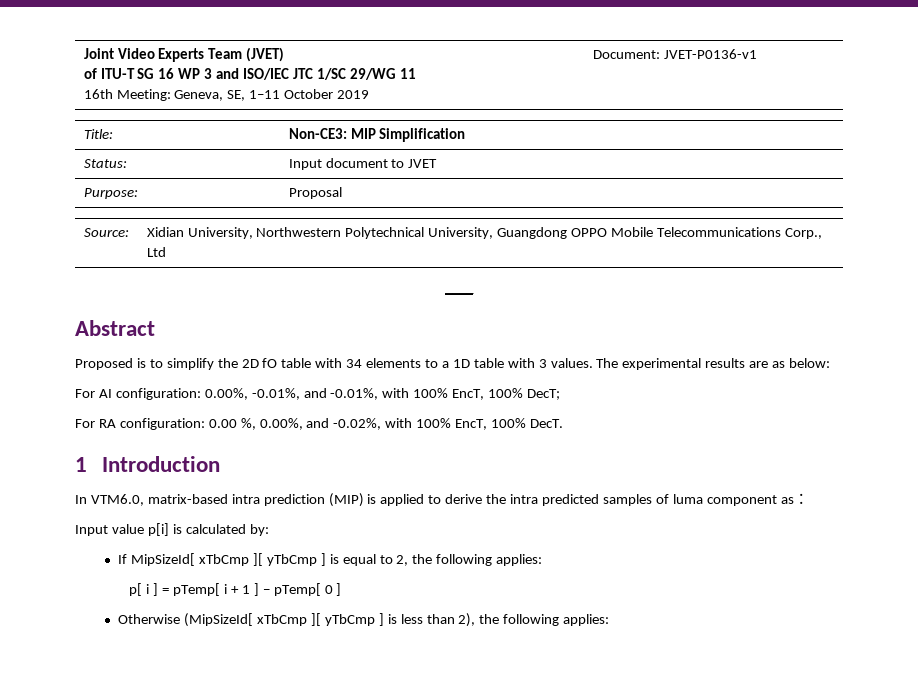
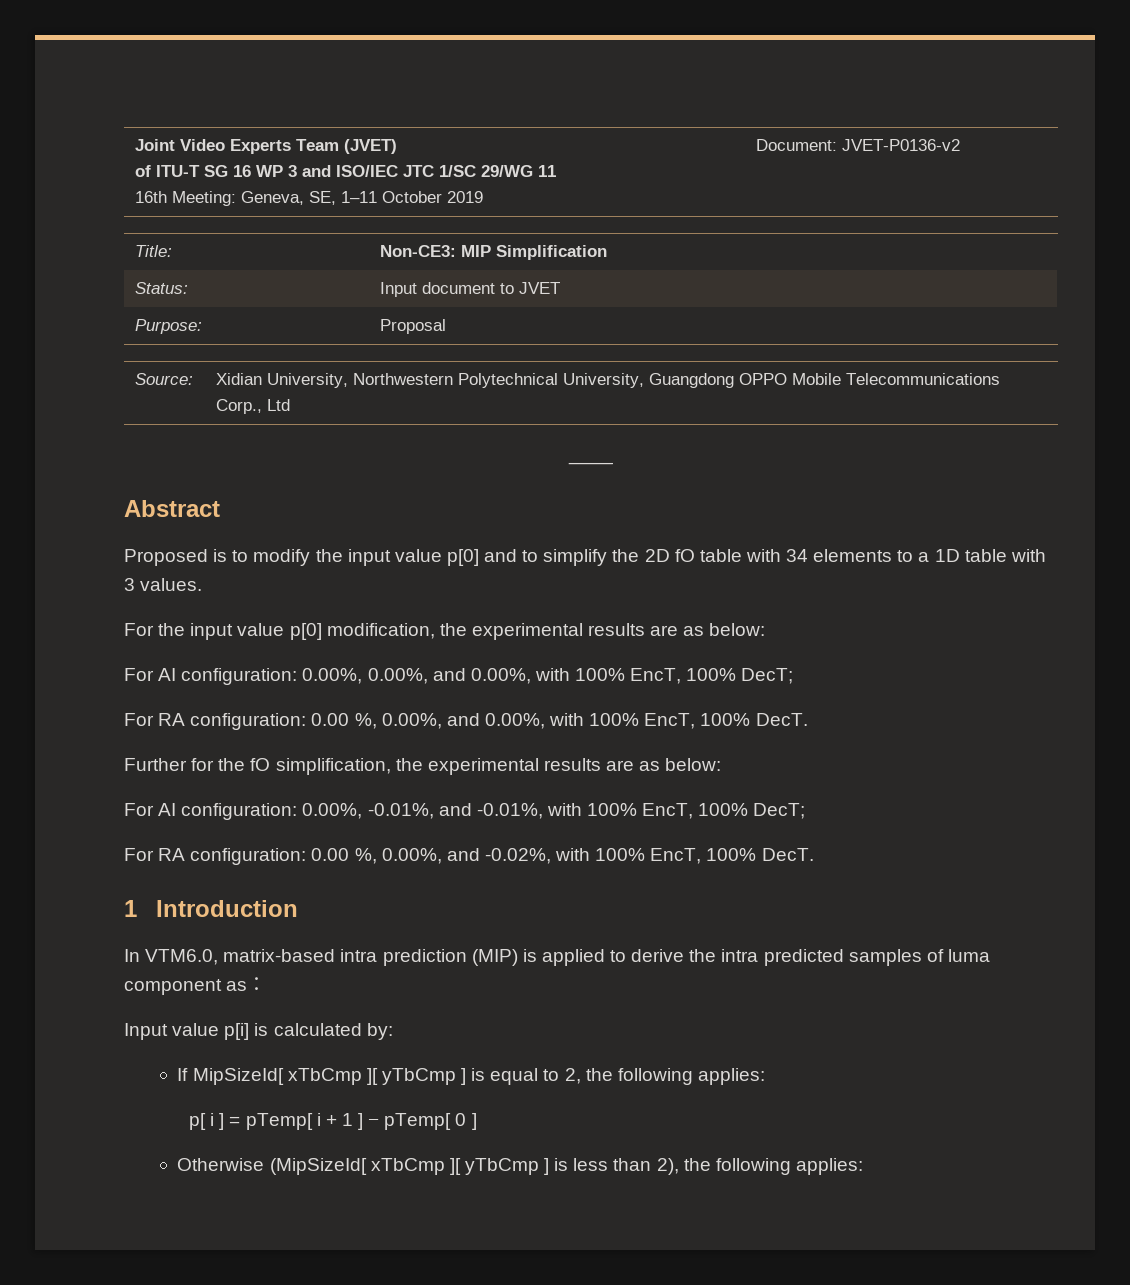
[663,49,757,59] JVET-P0136-v1 -> [842,139,961,151] JVET-P0136-v2
(163, 363) none -> [253,549,539,566] modify the input value p[0] and to
[596,358,619,368] The -> [124,623,766,640] [124,668,794,685] [124,713,808,730] [124,758,423,775] // For the input value p[0] modification, the experimental results are as below: // For AI configuration: 0.00%, 0.00%, and 0.00%, with 100% EncT, 100% DecT; // For RA configuration: 0.00 %, 0.00%, and 0.00%, with 100% EncT, 100% DecT. // Further for the fO simplification, the

